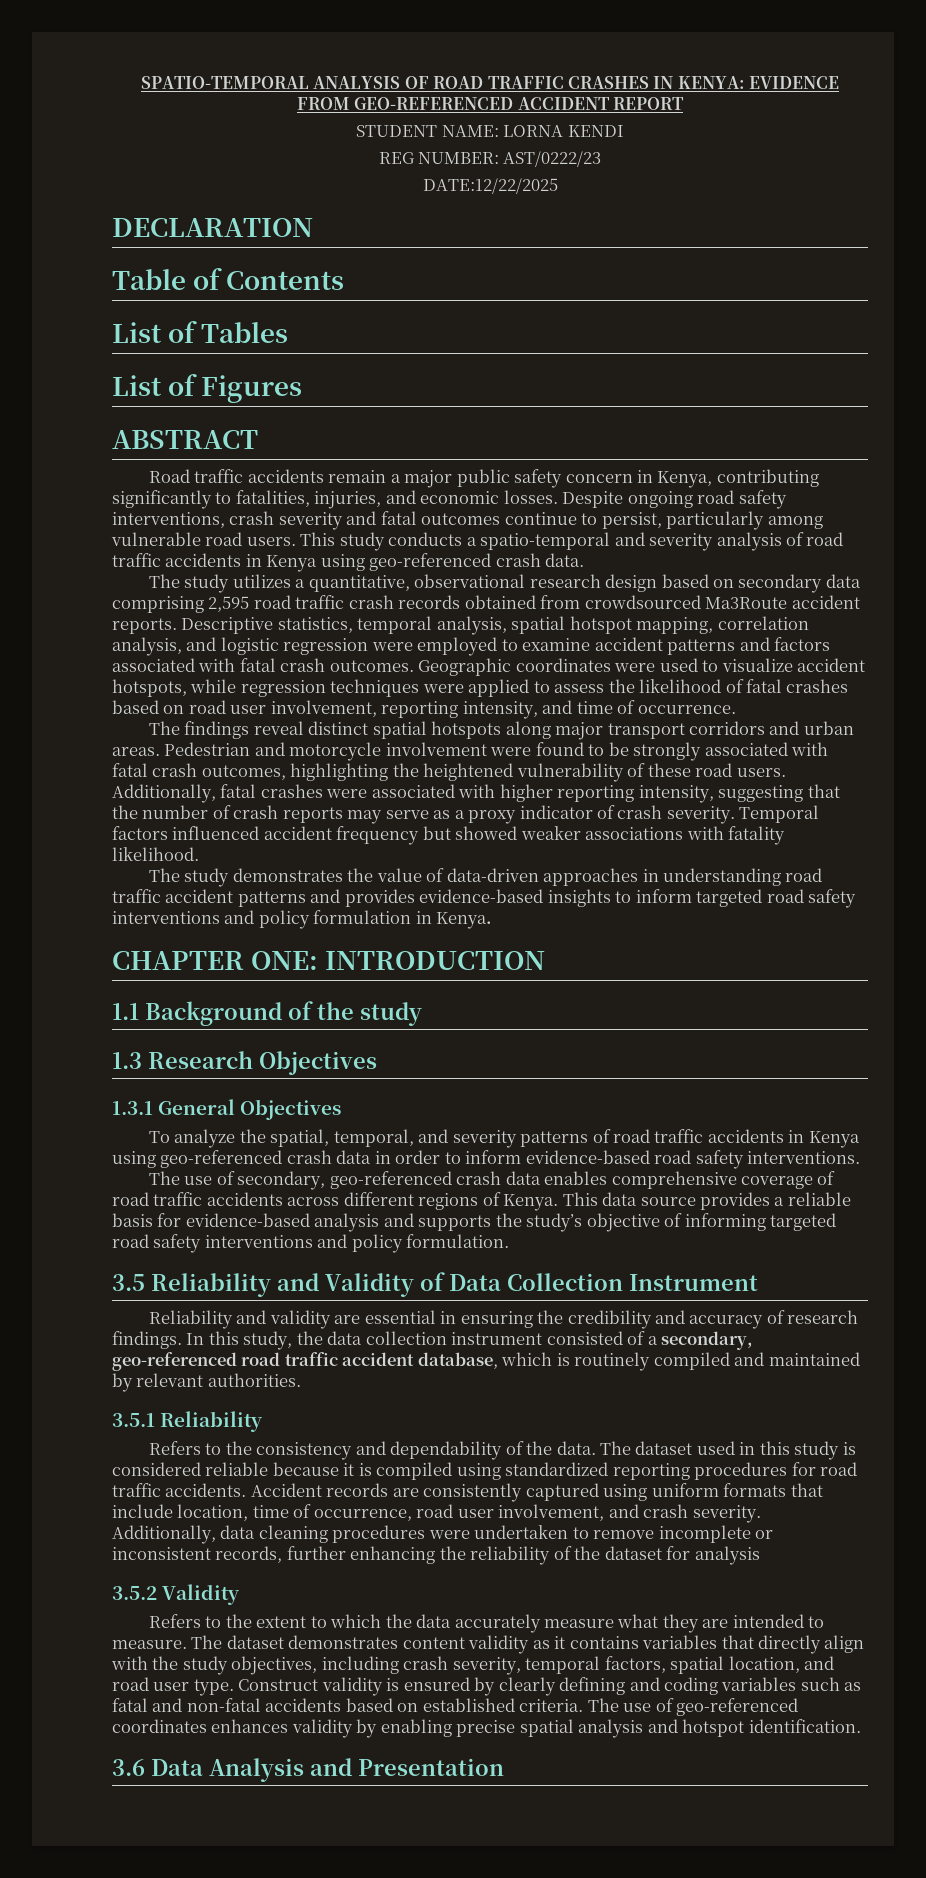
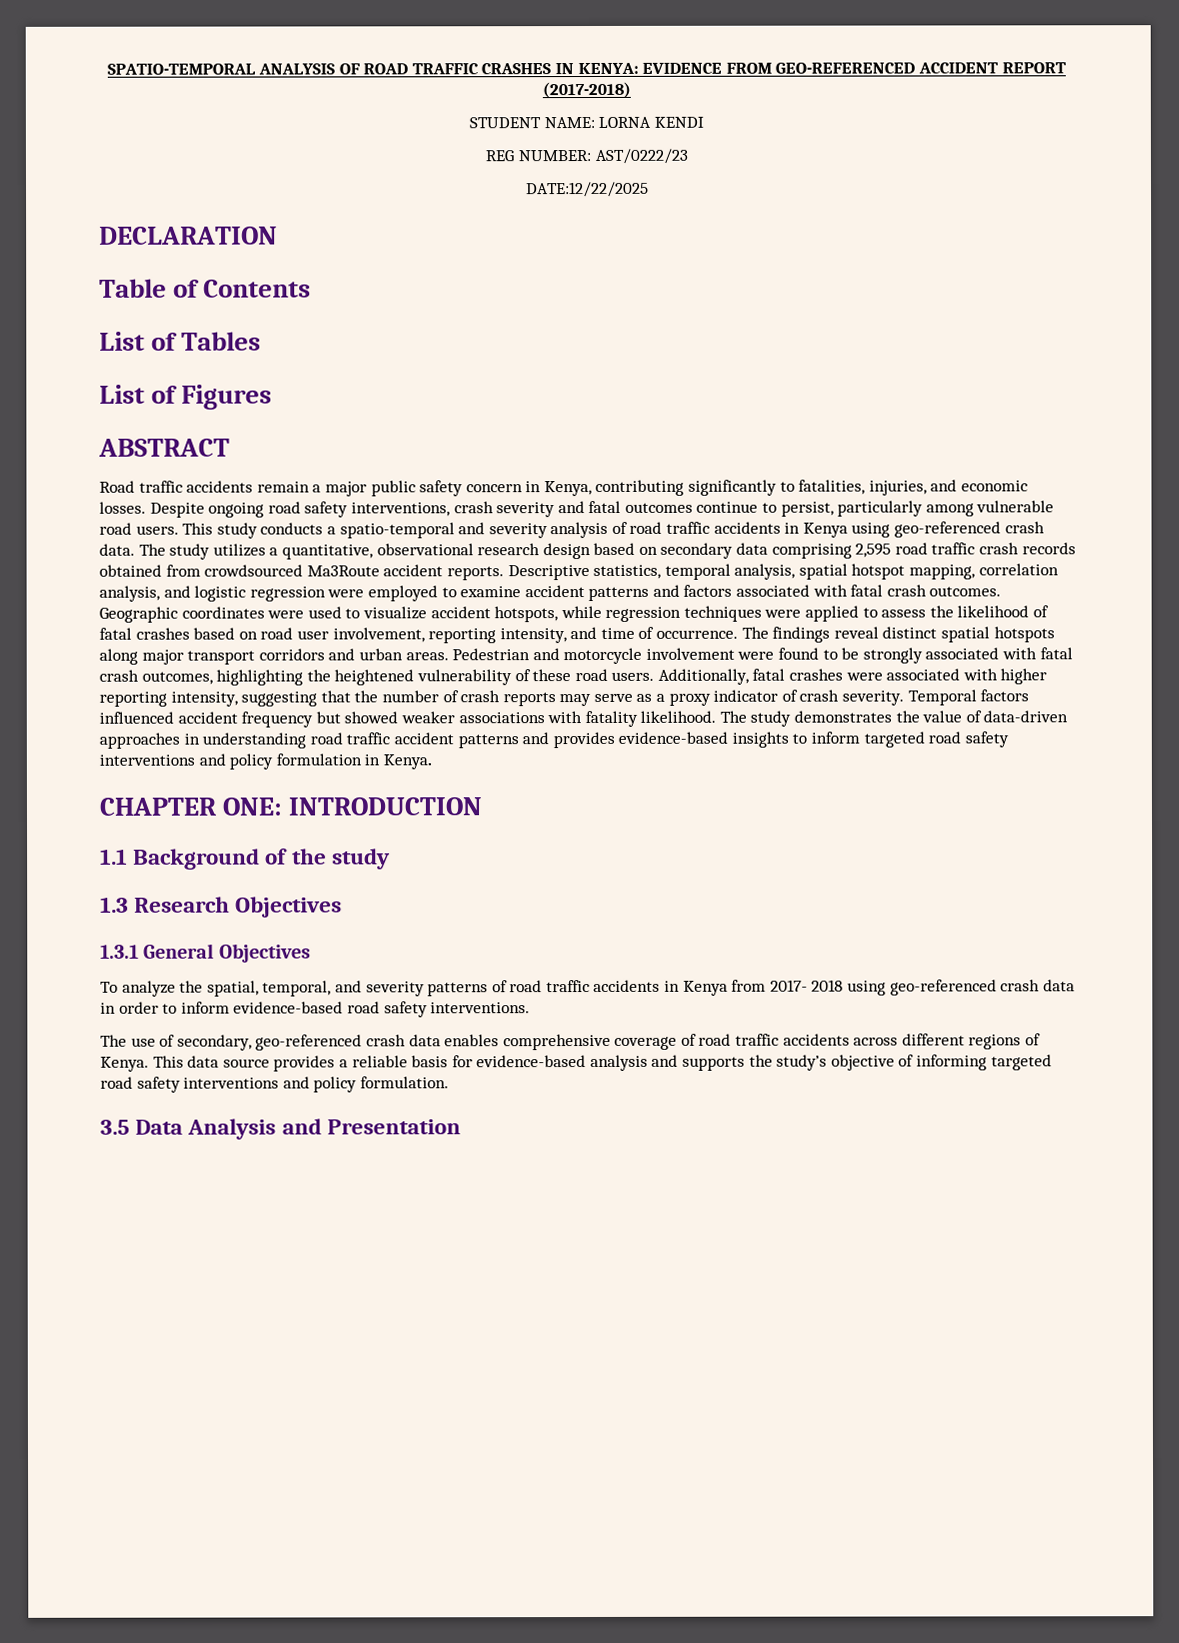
(685, 103) none -> [542,81,631,99] (2017-2018)
(585, 560) // -> (135, 549) none
(736, 709) // -> (739, 634) none
(199, 854) // -> (717, 716) none
(860, 1139) none -> [731,979,844,992] from 2017- 2018
[151,1272,758,1297] [148,1310,859,1329] [112,1331,754,1350] [112,1352,860,1371] [112,1373,301,1392] [112,1411,264,1432] [148,1441,856,1460] [112,1462,858,1480] [112,1483,823,1502] [112,1504,761,1523] [112,1525,774,1544] [112,1546,760,1565] [112,1584,241,1605] [148,1614,825,1633] [112,1635,865,1654] [111,1656,835,1675] [112,1677,862,1696] [112,1698,799,1716] [112,1719,861,1738] [112,1759,145,1776] Reliability and Validity of Data Collection Instrument // Reliability and validity are essential in ensuring the credibility and accuracy of research findings. In this study, the data collection instrument consisted of a secondary, geo-referenced road traffic accident database, which is routinely compiled and maintained by relevant authorities. // 3.5.1 Reliability // Refers to the consistency and dependability of the data. The dataset used in this study is considered reliable because it is compiled using standardized reporting procedures for road traffic accidents. Accident records are consistently captured using uniform formats that include location, time of occurrence, road user involvement, and crash severity. Additionally, data cleaning procedures were undertaken to remove incomplete or inconsistent records, further enhancing the reliability of the dataset for analysis // 3.5.2 Validity // Refers to the extent to which the data accurately measure what they are intended to measure. The dataset demonstrates content validity as it contains variables that directly align with the study objectives, including crash severity, temporal factors, spatial location, and road user type. Construct validity is ensured by clearly defining and coding variables such as fatal and non-fatal accidents based on established criteria. The use of geo-referenced coordinates enhances validity by enabling precise spatial analysis and hotspot identification. // 3.6 -> (130, 1127) none

